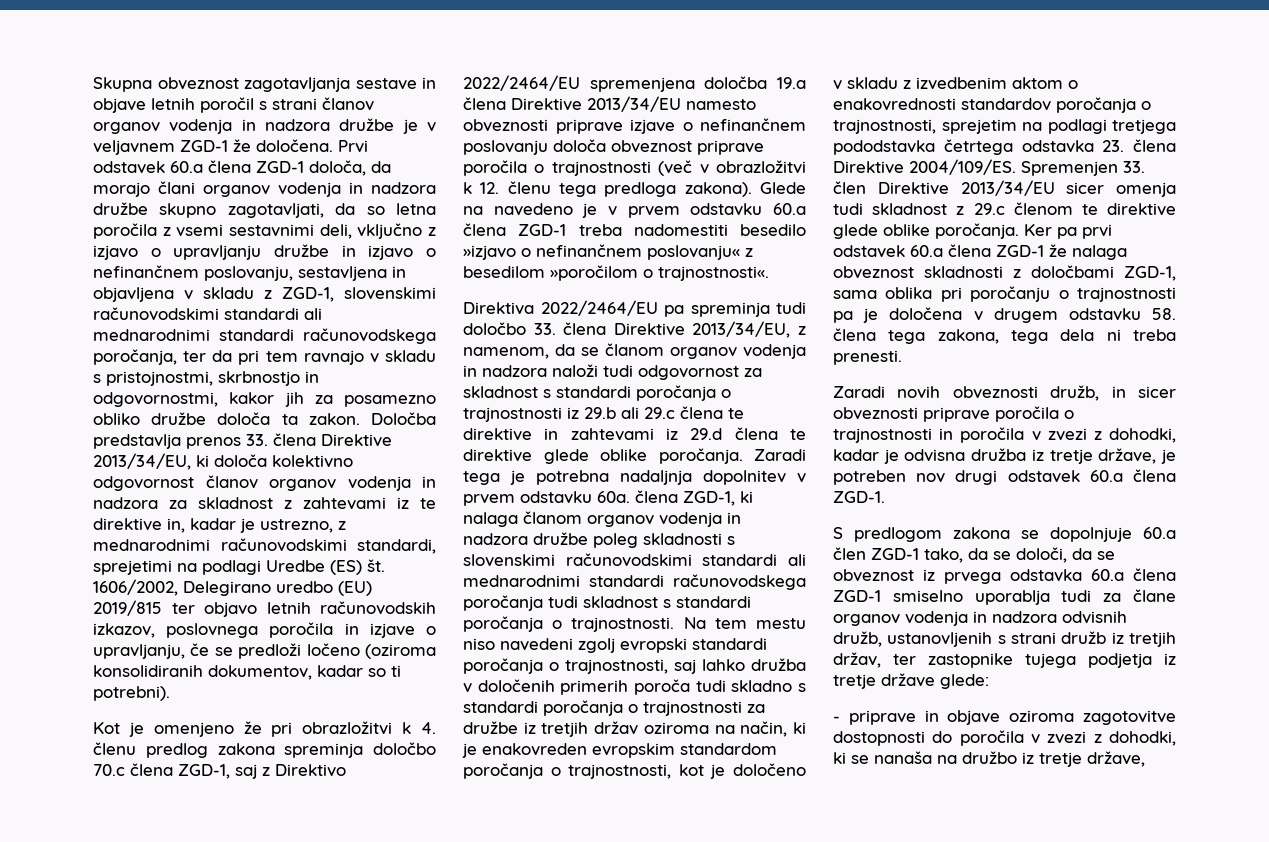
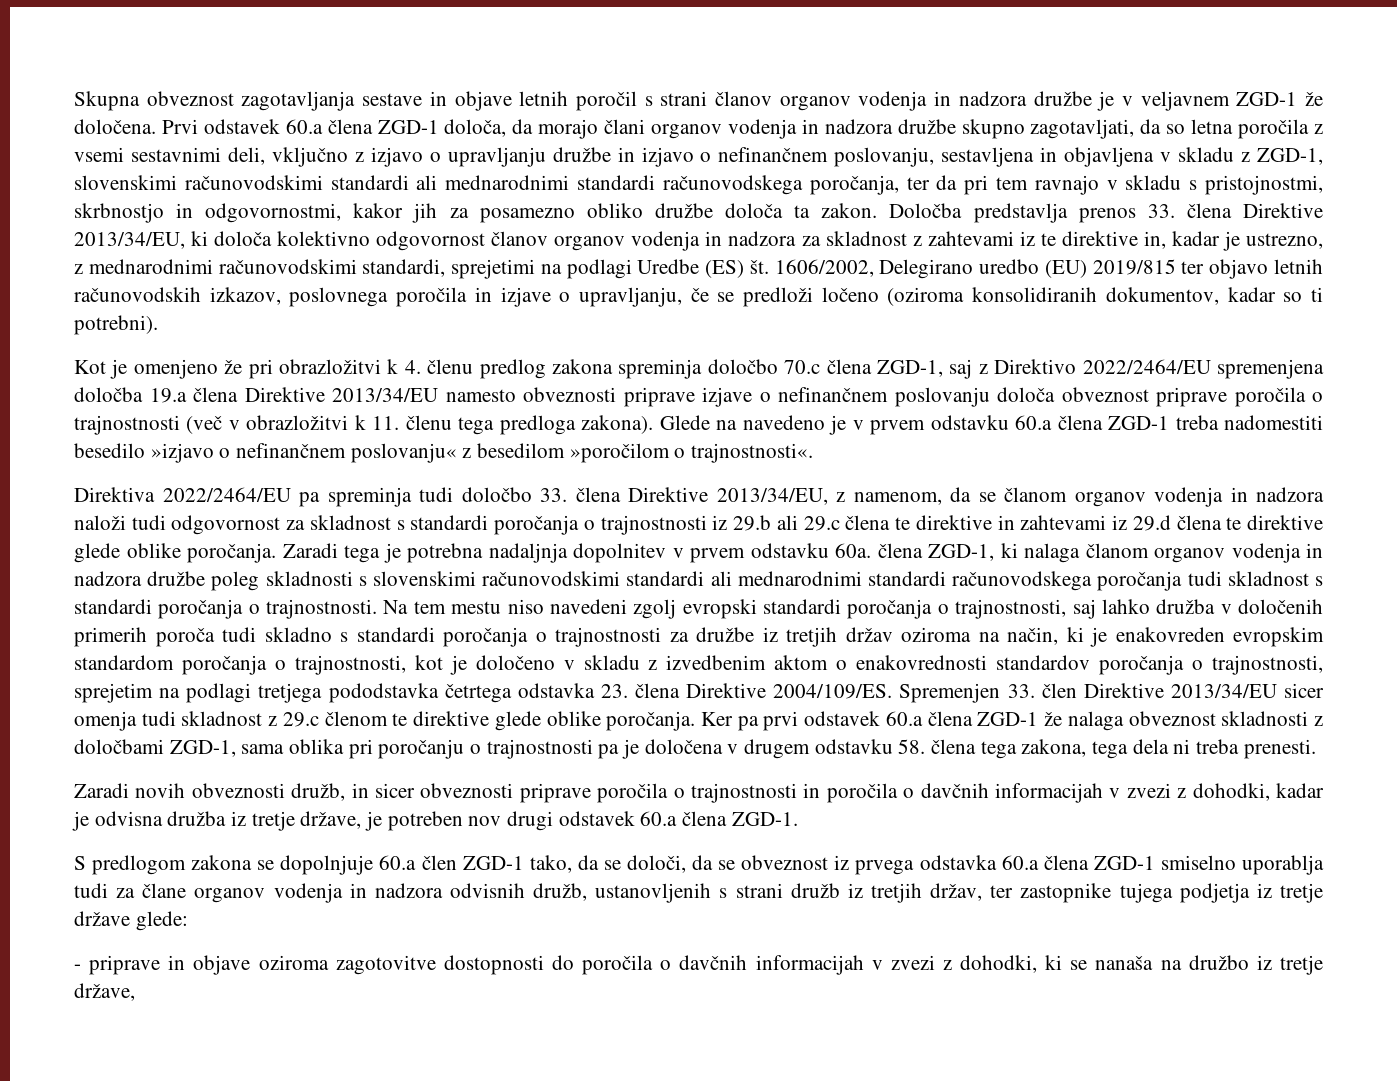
[480,182,500,194] 12. -> [372,416,400,430] 11.
(1025, 435) none -> [903,783,1103,803] o davčnih informacijah
(1024, 738) none -> [660,955,864,975] o davčnih informacijah

